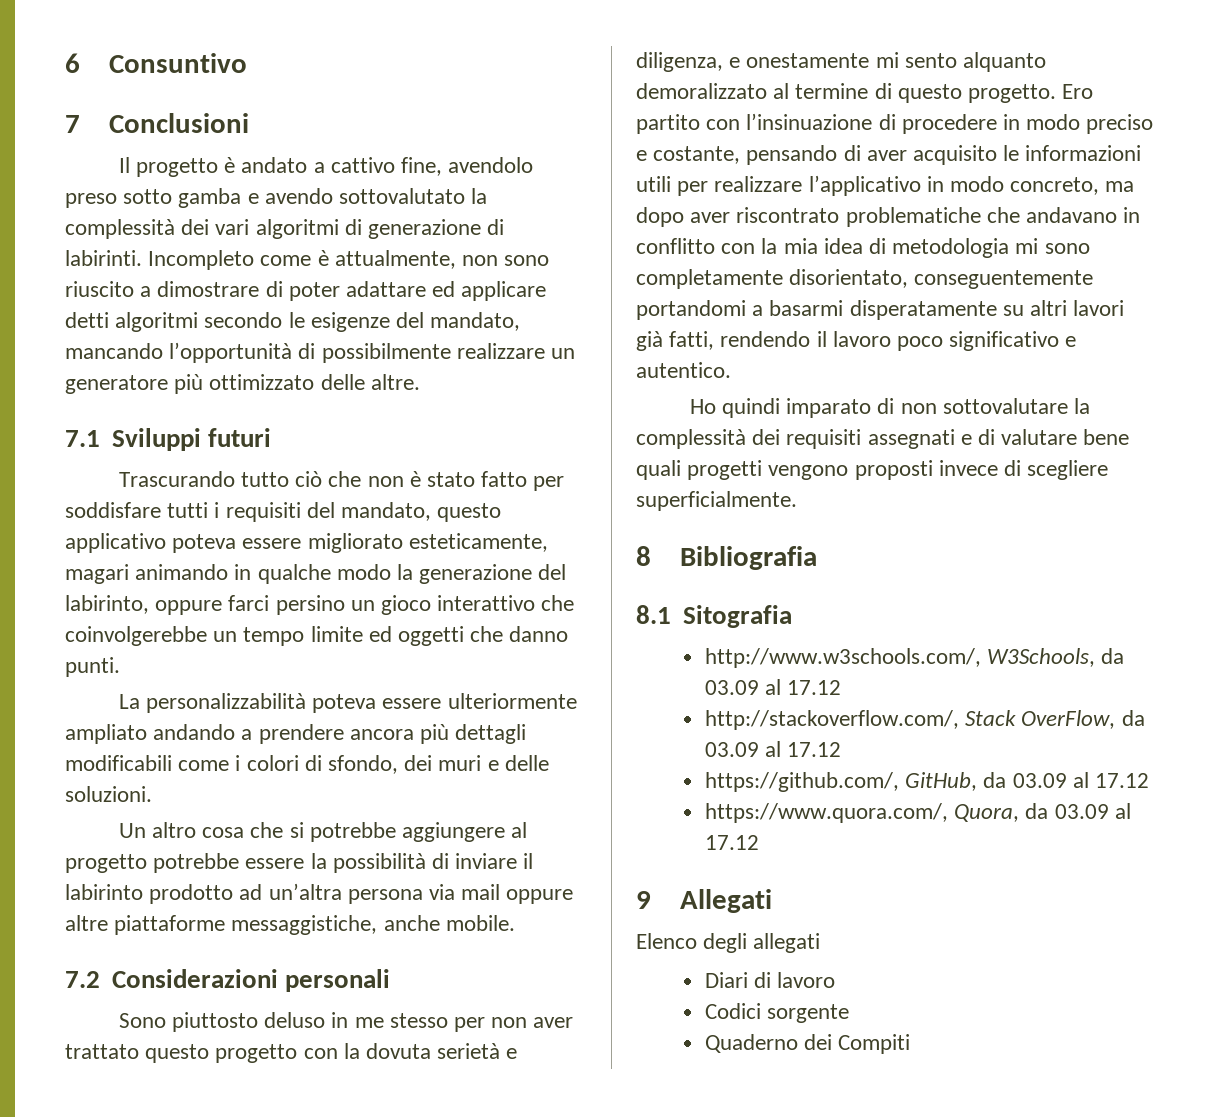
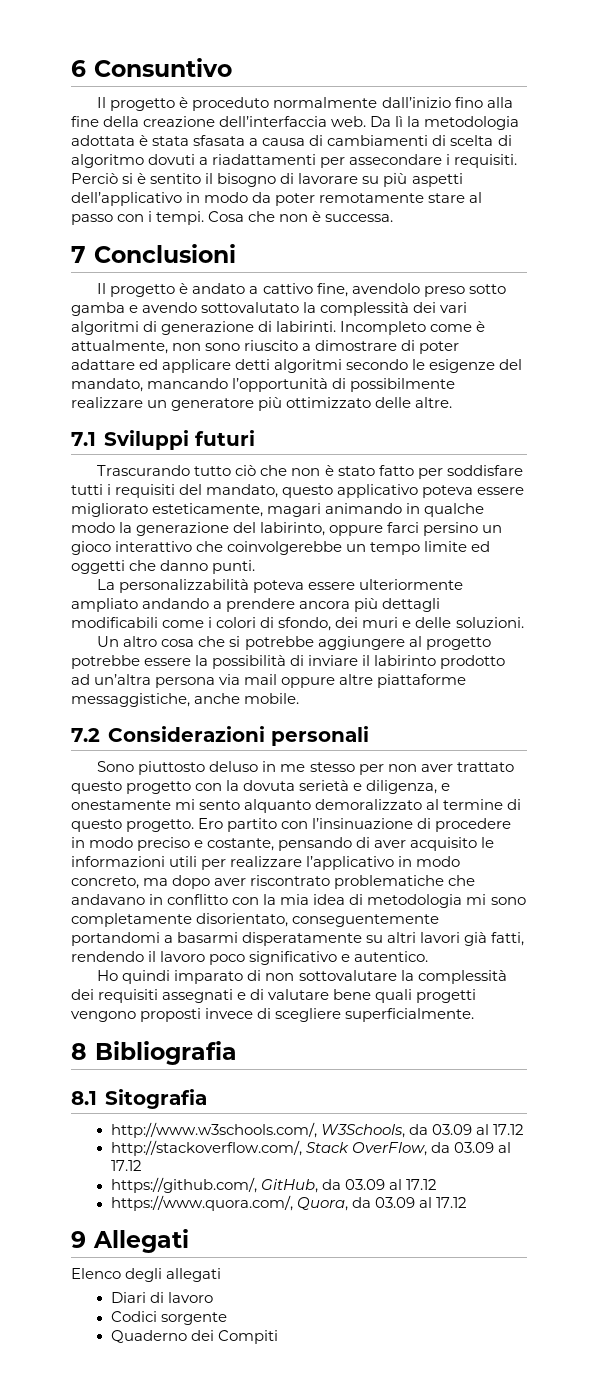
(247, 63) none -> [97,97,513,111] [71,116,520,130] [71,135,512,146] [71,154,518,168] [71,173,463,187] [71,192,483,206] [71,211,394,225] // Il progetto è proceduto normalmente dall’inizio fino alla fine della creazione dell’interfaccia web. Da lì la metodologia adottata è stata sfasata a causa di cambiamenti di scelta di algoritmo dovuti a riadattamenti per assecondare i requisiti. Perciò si è sentito il bisogno di lavorare su più aspetti dell’applicativo in modo da poter remotamente stare al passo con i tempi. Cosa che non è successa.

